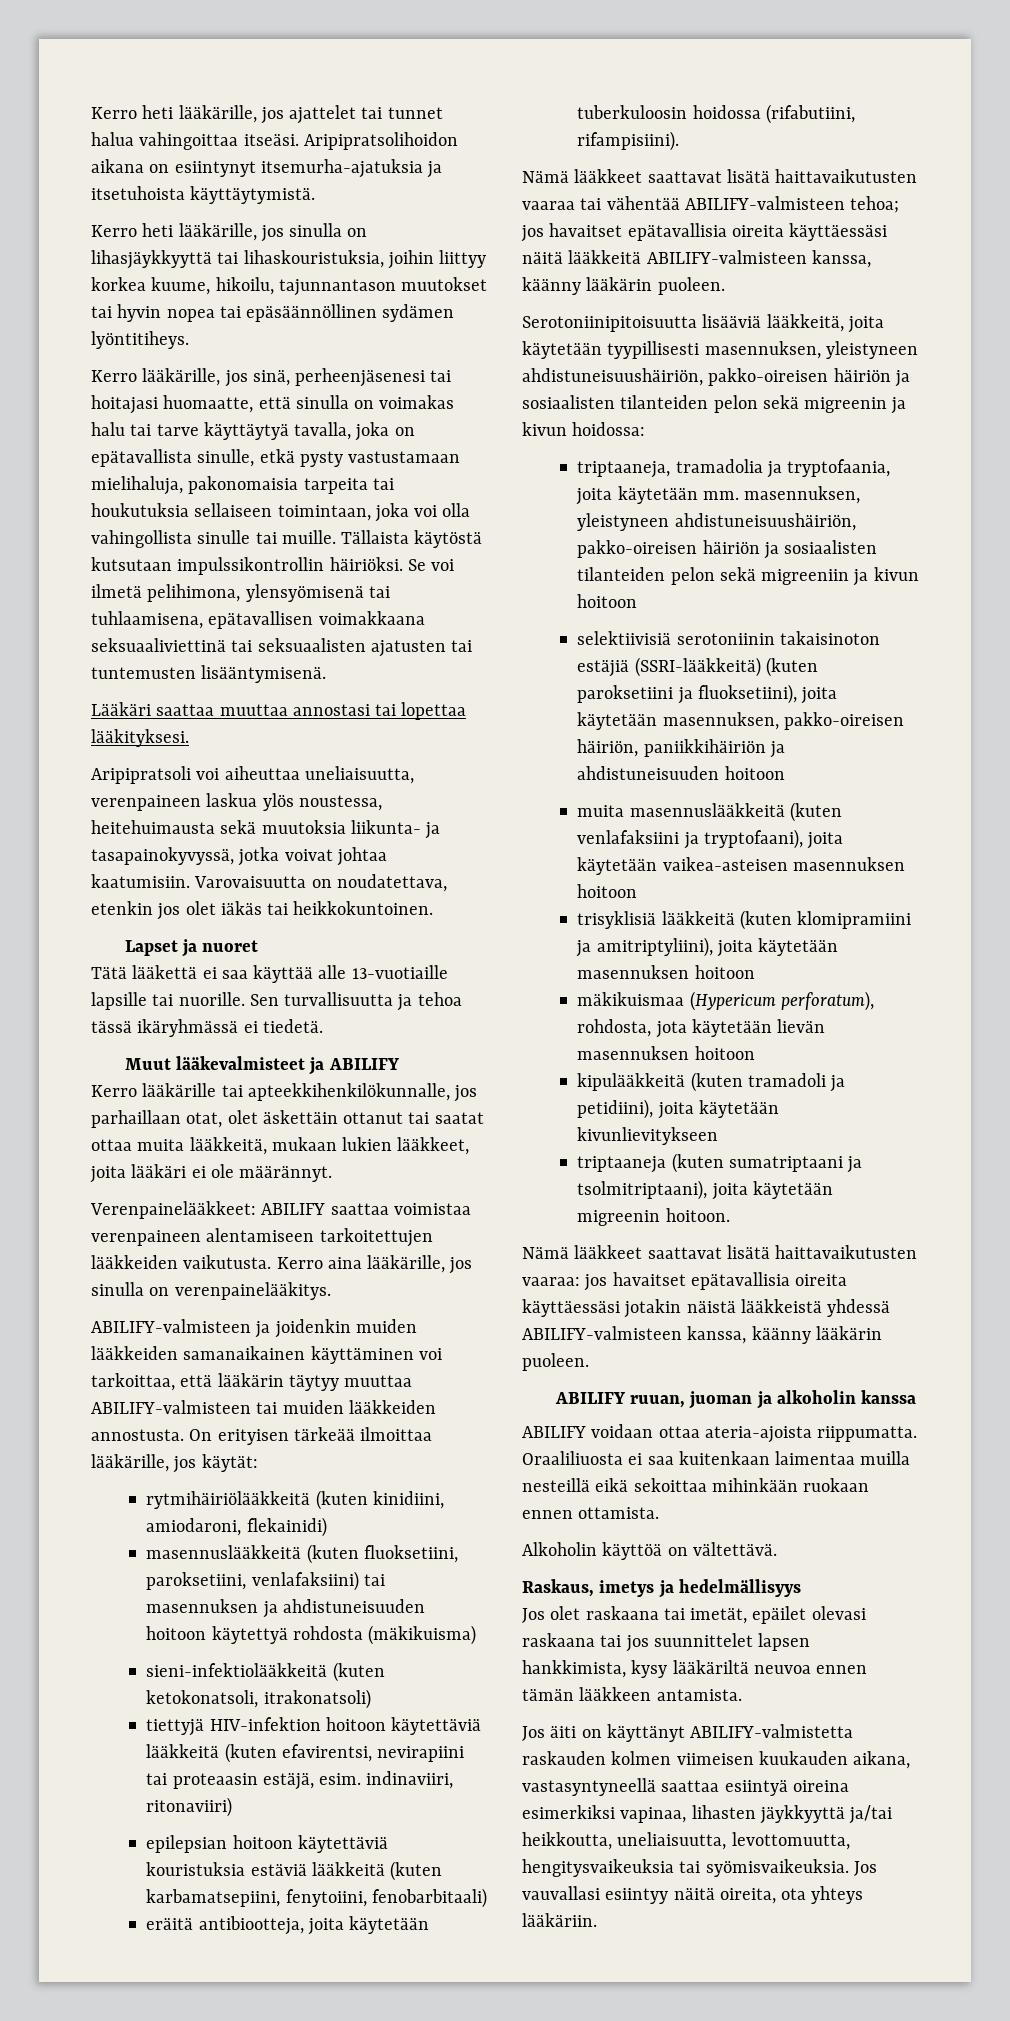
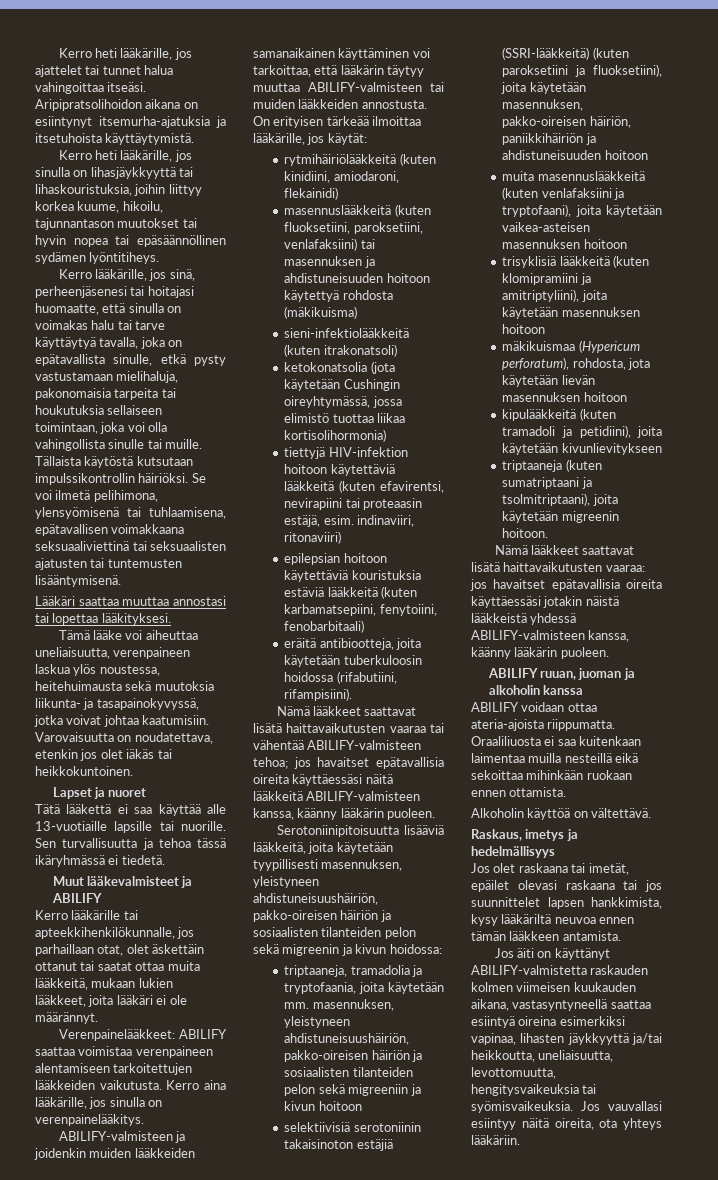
[91,766,191,784] Aripipratsoli -> [58,630,122,640] Tämä lääke
[146,1690,259,1708] ketokonatsoli, -> (321, 350) none
(371, 1699) none -> [284,361,395,374] [284,379,400,391] [284,396,402,408] [284,413,406,423] [284,429,387,442] // ketokonatsolia (jota käytetään Cushingin oireyhtymässä, jossa elimistö tuottaa liikaa kortisolihormonia)

